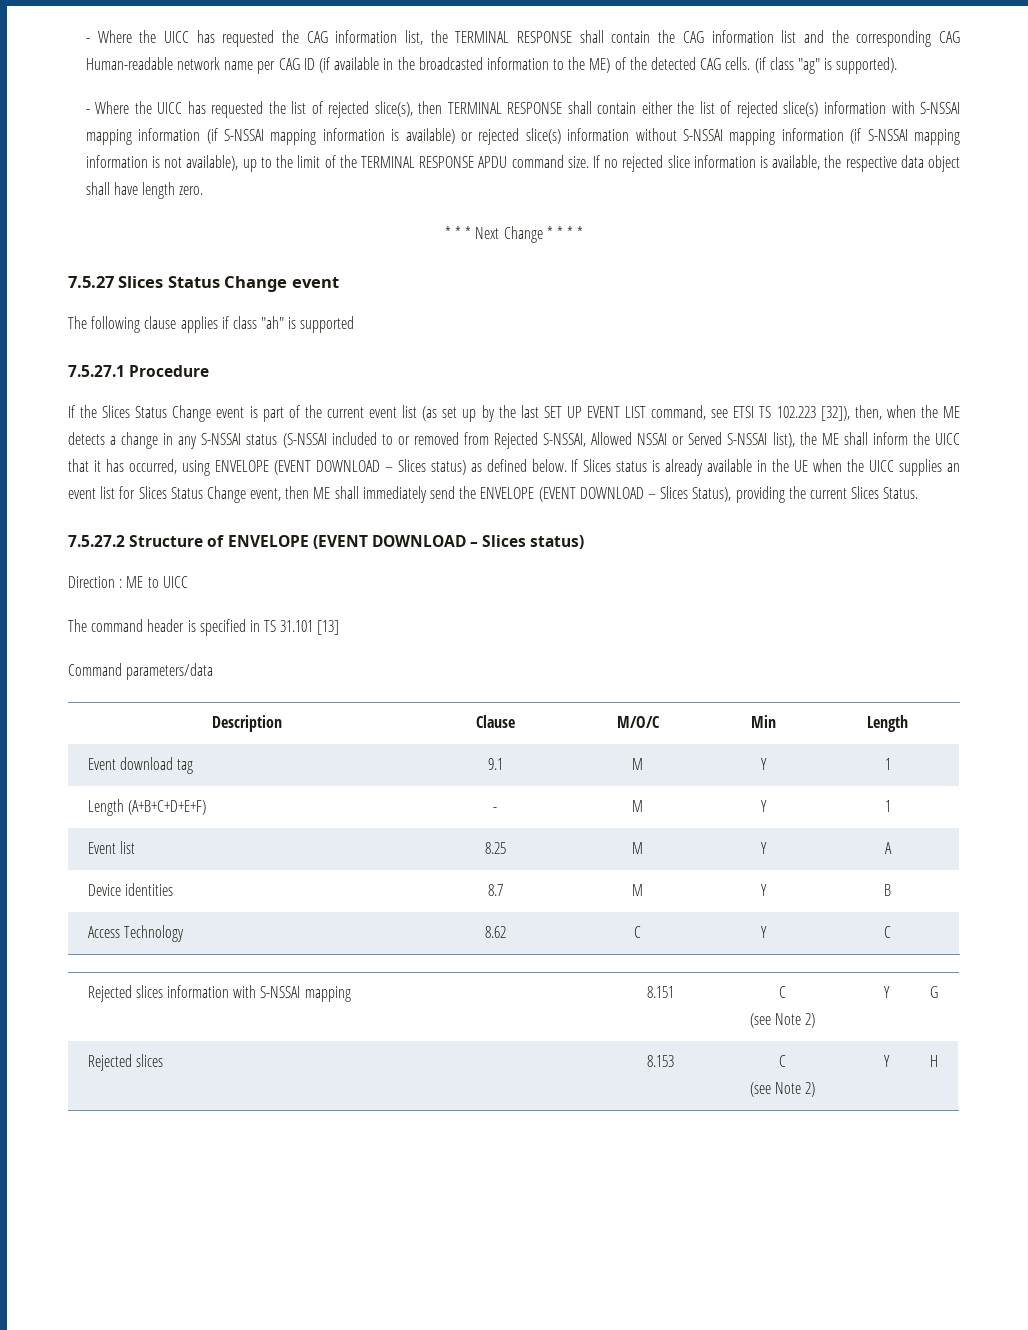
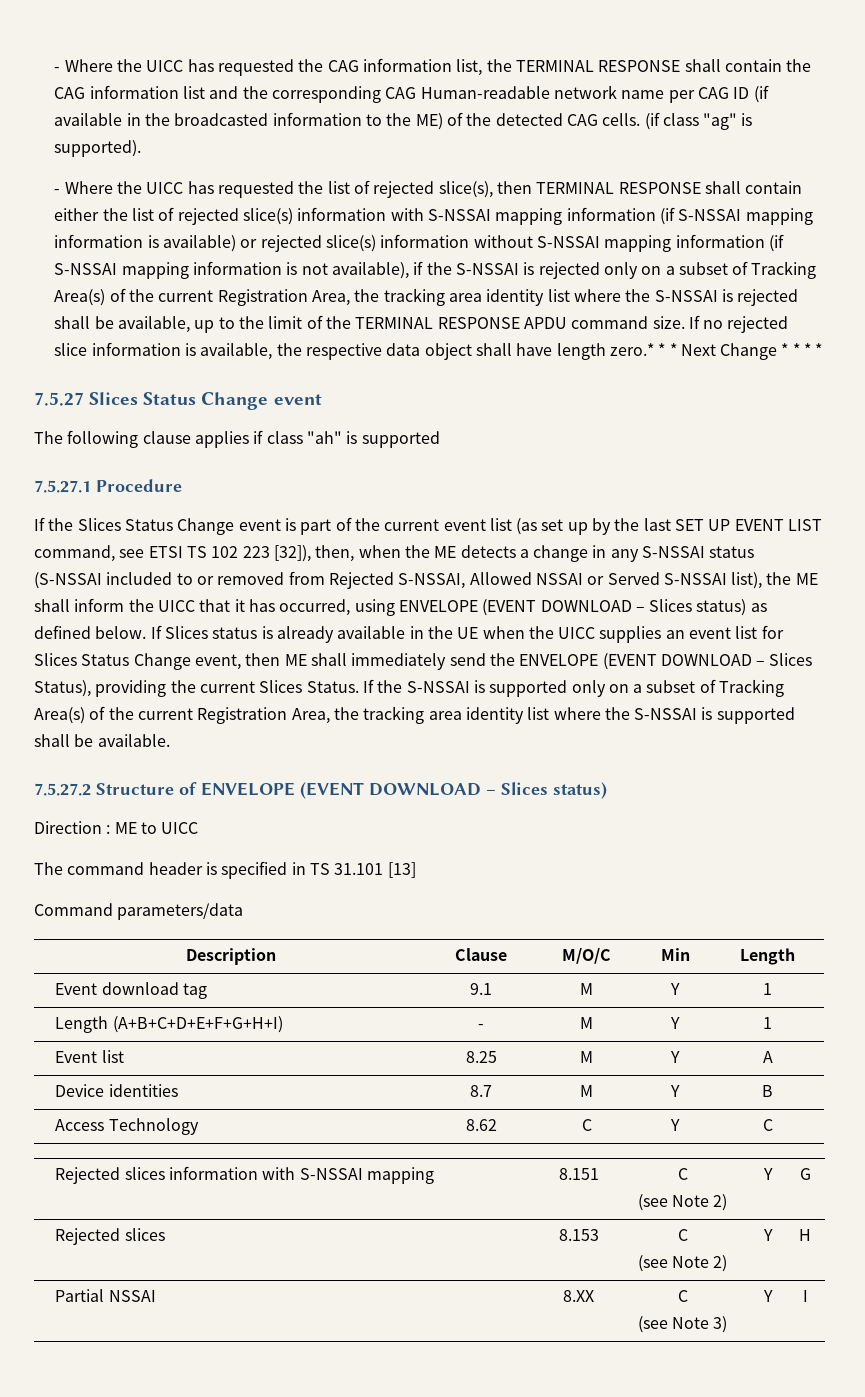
(239, 163) none -> [413,261,817,279] [54,288,799,306] [54,316,190,333] if the S-NSSAI is rejected only on a subset of Tracking Area(s) of the current Registration Area, the tracking area identity list where the S-NSSAI is rejected shall be available,
[179,186,204,195] [444,226,451,239] zero. // * -> [609,343,654,356] zero.*
[776,406,816,418] 102.223 -> [211,546,270,558] 102 223
(919, 493) none -> [362,679,785,697] [34,706,795,724] [34,734,170,747] If the S-NSSAI is supported only on a subset of Tracking Area(s) of the current Registration Area, the tracking area identity list where the S-NSSAI is supported shall be available.
[127,800,206,815] (A+B+C+D+E+F) -> [112,1016,283,1033] (A+B+C+D+E+F+G+H+I)
(938, 1061) none -> [55,1289,156,1302] [563,1290,594,1302] [677,1290,688,1302] [637,1316,728,1333] [762,1290,773,1302] [802,1290,808,1302] // Partial NSSAI | 8.XX | C // (see Note 3) | Y | I

